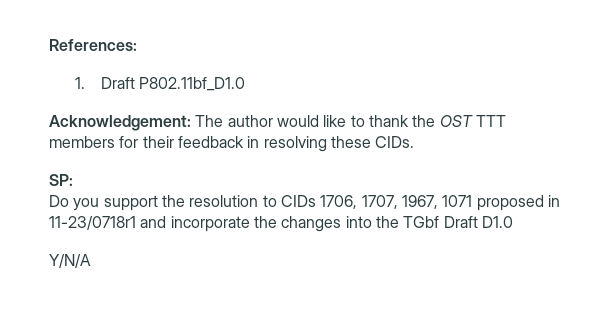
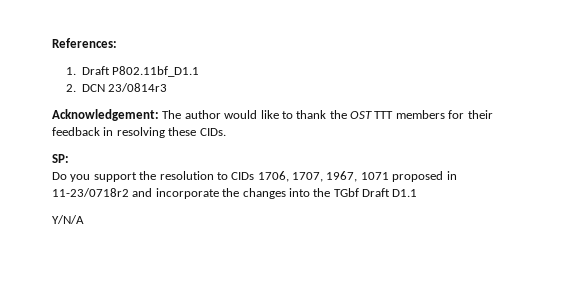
[139,77,246,91] P802.11bf_D1.0 -> [112,66,200,77] [65,83,168,92] P802.11bf_D1.1 // 2. DCN 23/0814r3
[49,216,136,230] 11-23/0718r1 -> [52,188,129,197] 11-23/0718r2
[481,216,513,228] D1.0 -> [392,189,418,197] D1.1

